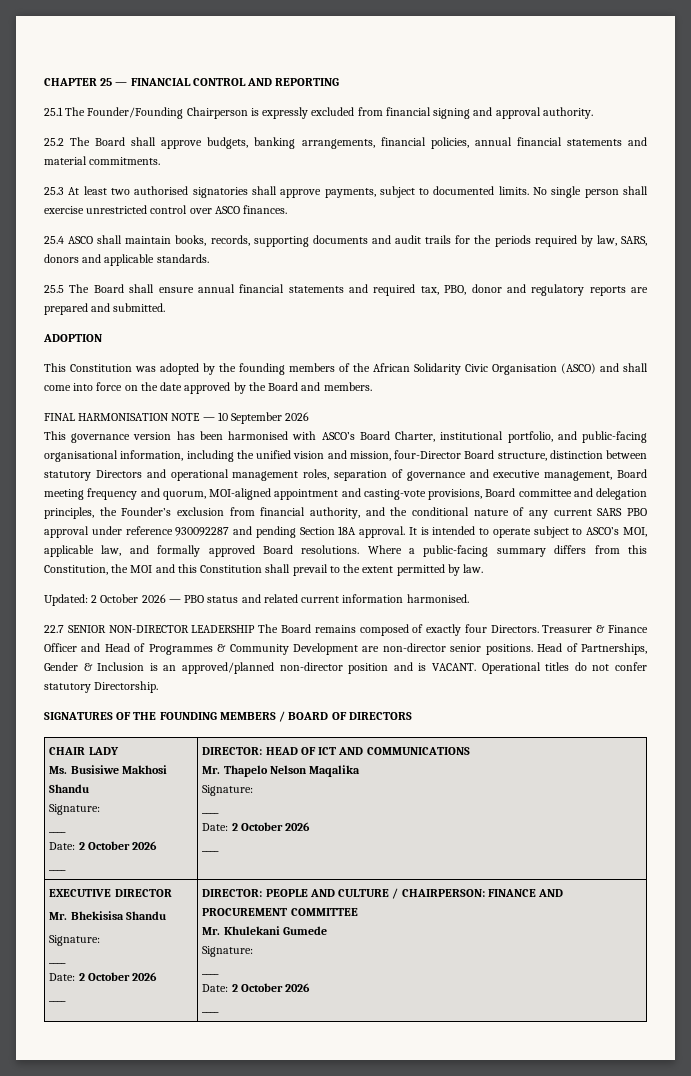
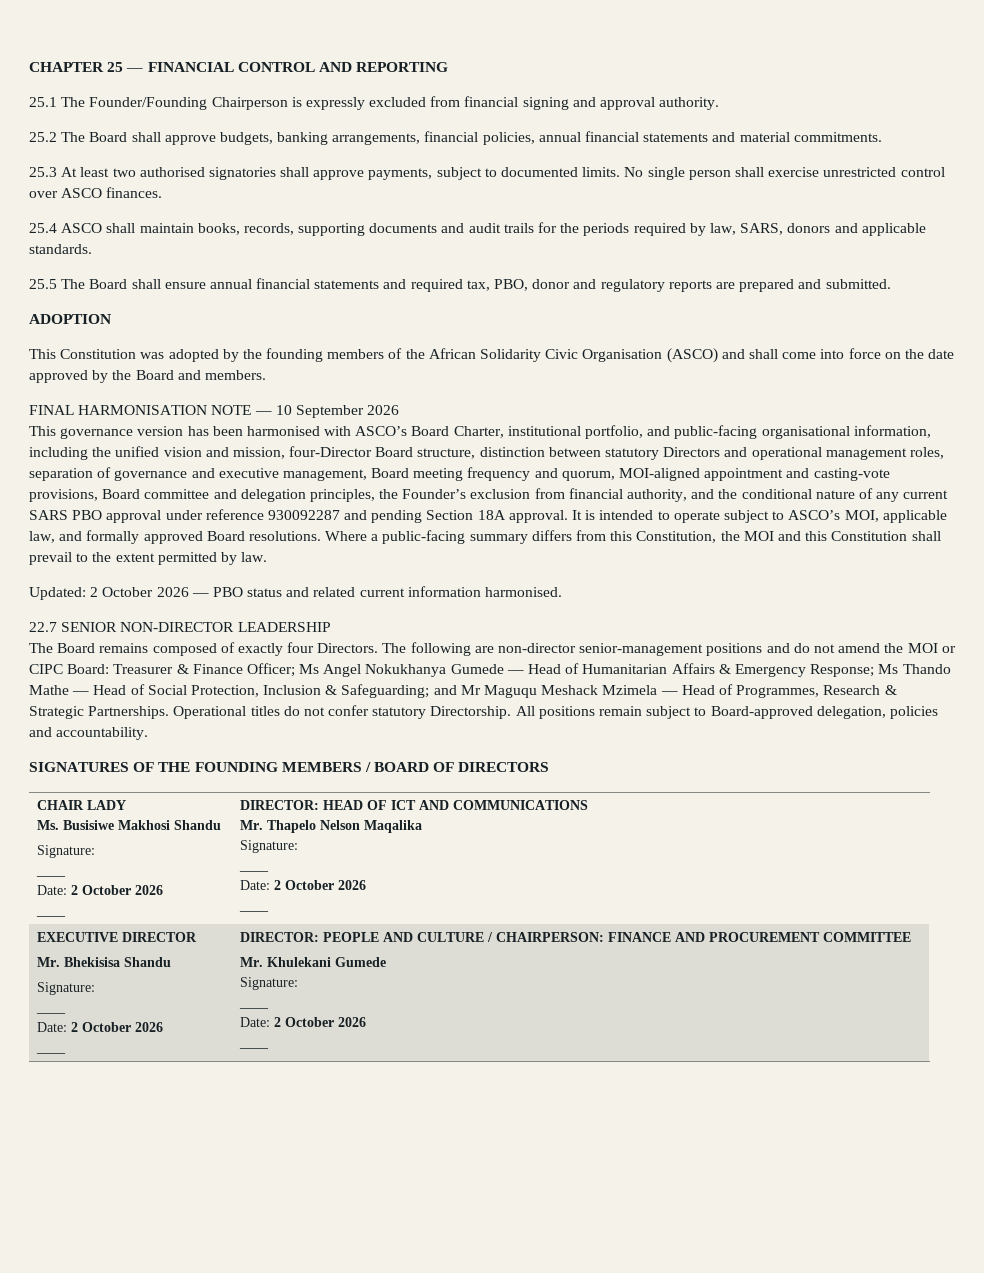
(256, 629) none -> (331, 627) //
[542,625,648,633] [44,643,648,655] [44,662,477,674] Treasurer & Finance Officer and Head of Programmes & Community Development are non-director senior positions. Head of Partnerships, Gender & Inclusion is an approved/planned non-director position and is VACANT. -> [382,642,956,656] [29,663,951,677] [29,684,897,698] [29,706,170,719] The following are non-director senior-management positions and do not amend the MOI or CIPC Board: Treasurer & Finance Officer; Ms Angel Nokukhanya Gumede — Head of Humanitarian Affairs & Emergency Response; Ms Thando Mathe — Head of Social Protection, Inclusion & Safeguarding; and Mr Maguqu Meshack Mzimela — Head of Programmes, Research & Strategic Partnerships.
(159, 687) none -> [515,706,938,719] [29,727,149,740] All positions remain subject to Board-approved delegation, policies and accountability.

